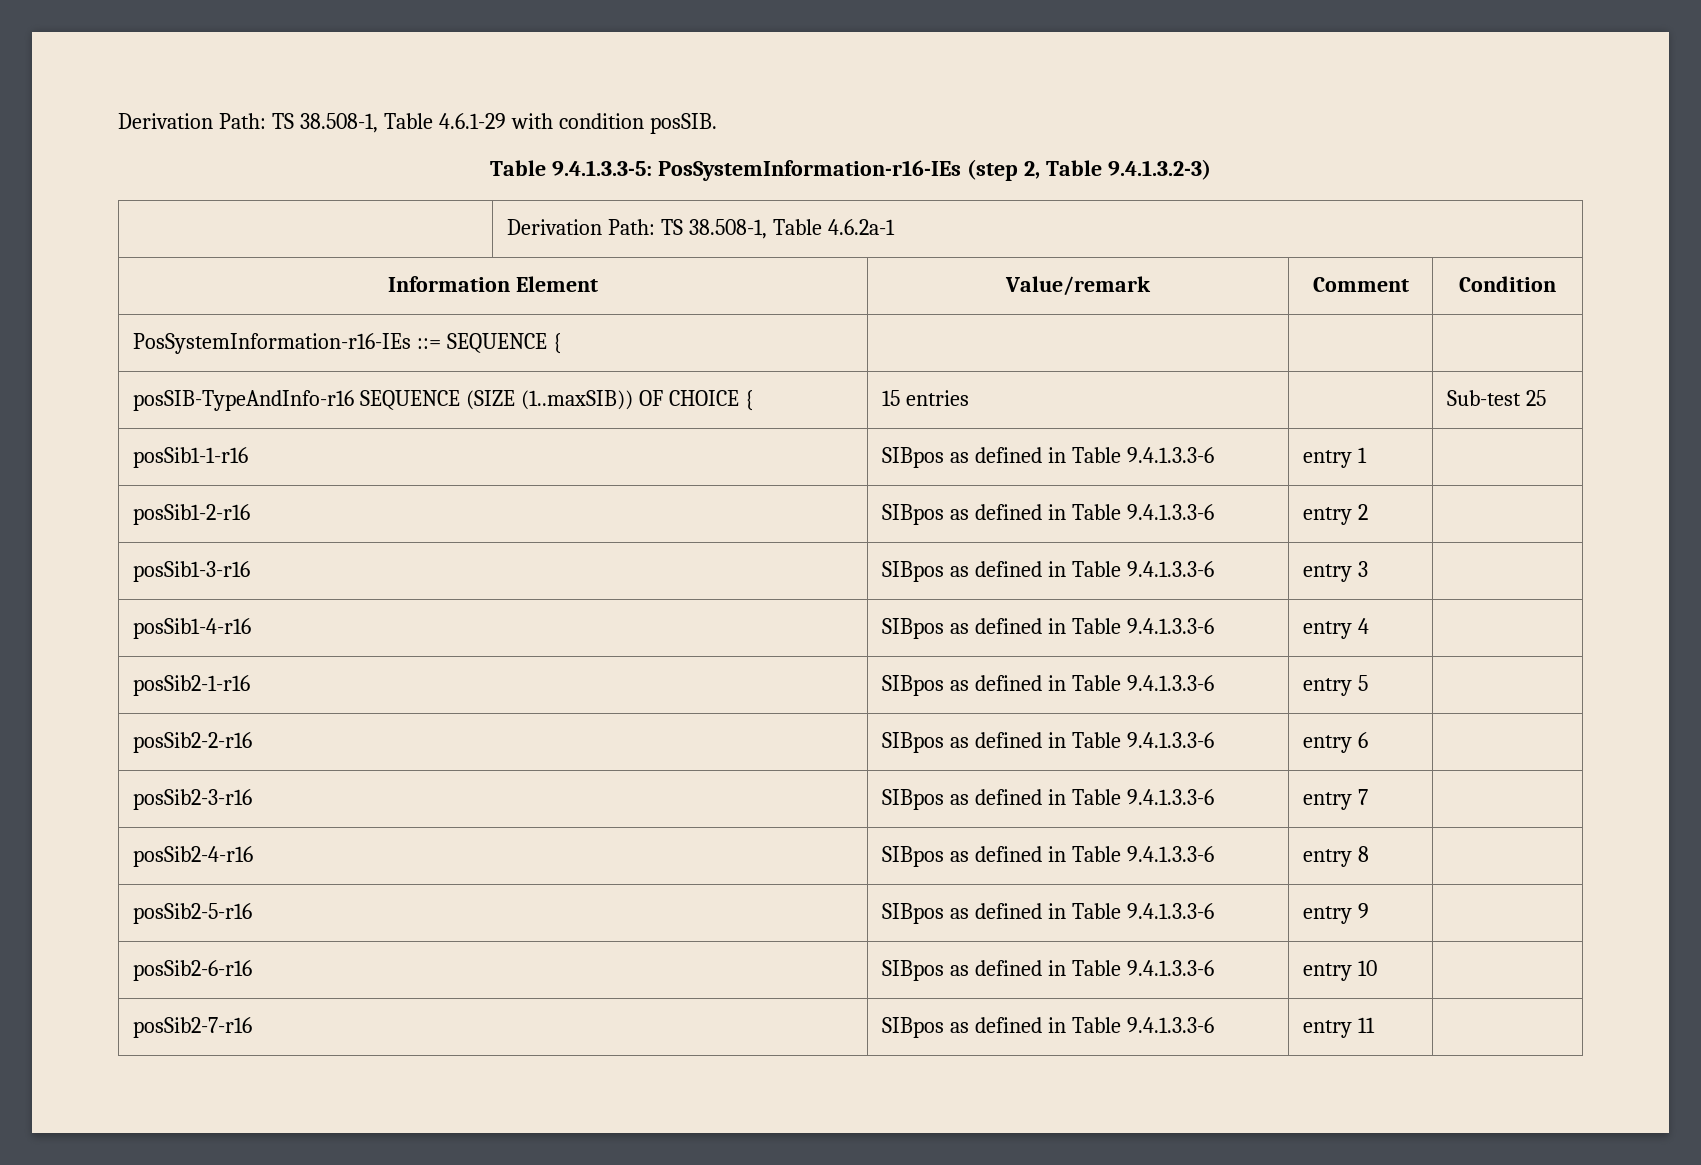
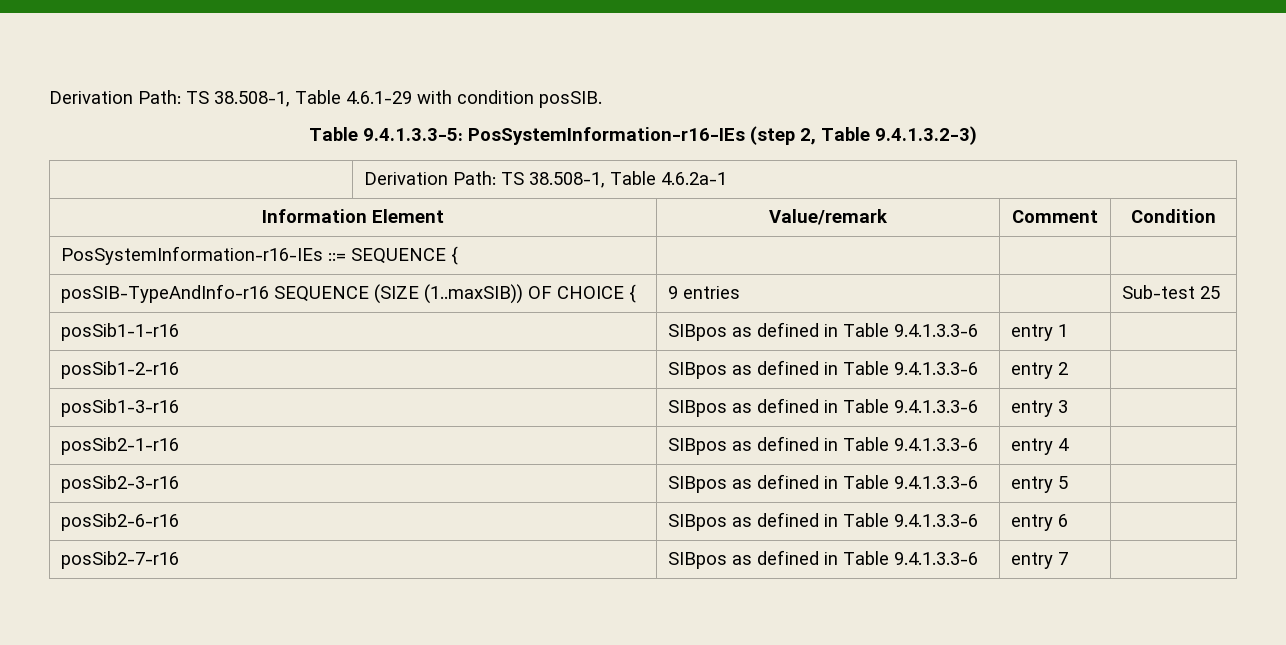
[882,390,901,406] 15 -> [668,286,679,299] 9
[133,618,252,639] posSib1-4-r16 -> [61,437,180,455] posSib2-1-r16
[133,675,251,696] posSib2-1-r16 -> [61,475,180,493] posSib2-3-r16
[133,732,253,753] posSib2-2-r16 -> [61,513,180,531] posSib2-6-r16
[133,789,253,810] posSib2-3-r16 -> [61,551,180,569] posSib2-7-r16
[133,846,254,867] [882,846,1214,867] [1303,846,1370,867] [133,903,253,924] [882,903,1214,924] [1303,903,1370,924] [133,960,253,981] [882,960,1214,981] [1303,960,1378,981] [133,1017,253,1038] [882,1017,1214,1038] [1303,1017,1376,1038] // posSib2-4-r16 | SIBpos as defined in Table 9.4.1.3.3-6 | entry 8 | // posSib2-5-r16 | SIBpos as defined in Table 9.4.1.3.3-6 | entry 9 | // posSib2-6-r16 | SIBpos as defined in Table 9.4.1.3.3-6 | entry 10 | // posSib2-7-r16 | SIBpos as defined in Table 9.4.1.3.3-6 | entry 11 | -> (1069, 558) none

